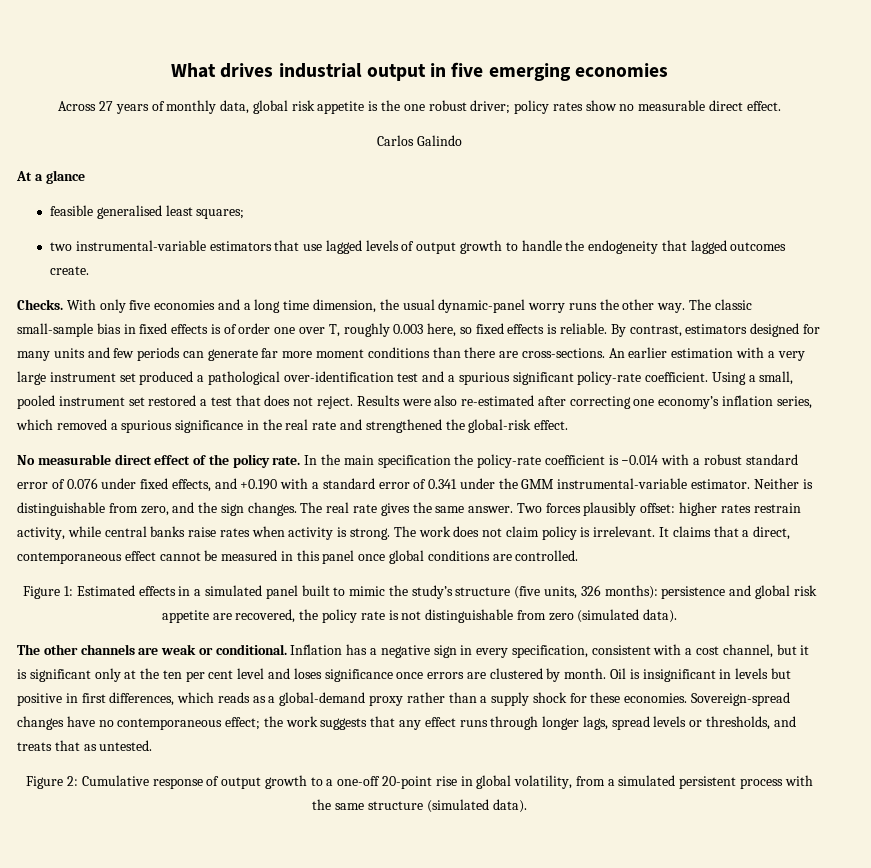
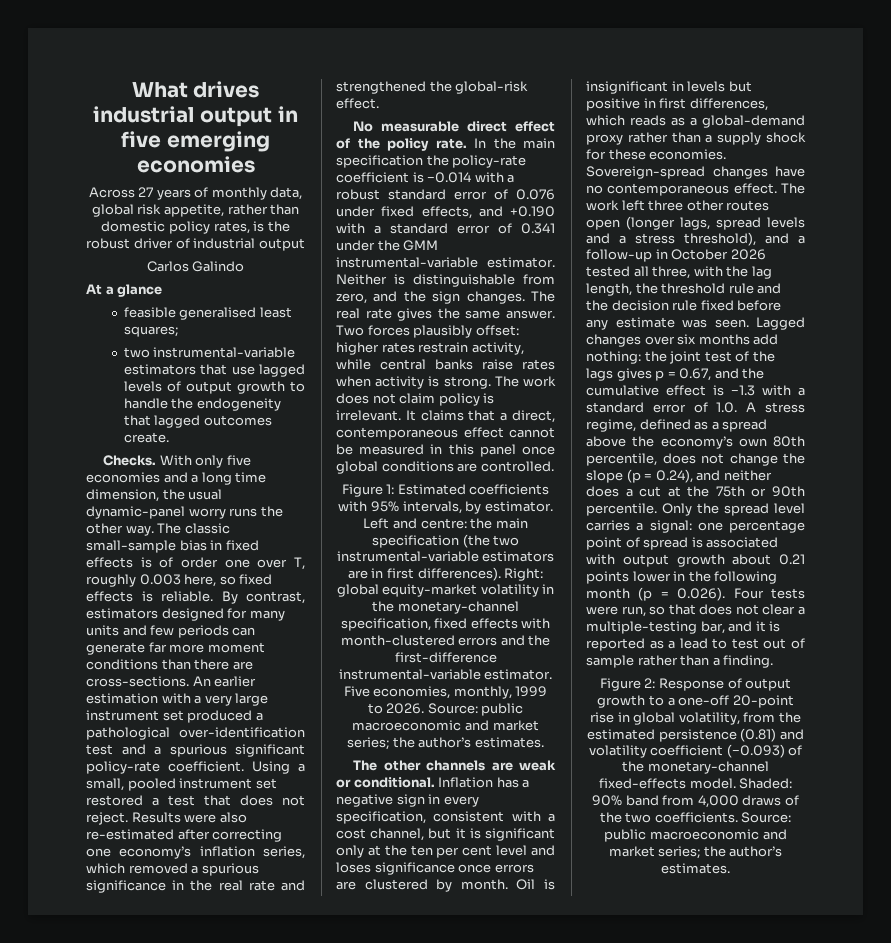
[317,100,781,114] appetite is the one robust driver; policy rates show no measurable direct effect. -> [164,204,300,217] [101,221,290,234] [86,238,305,251] appetite, rather than domestic policy rates, is the robust driver of industrial output
[138,585,817,599] [161,609,678,623] effects in a simulated panel built to mimic the study’s structure (five units, 326 months): persistence and global risk appetite are recovered, the policy rate is not distinguishable from zero (simulated data). -> [469,484,550,495] [338,501,553,514] [363,518,528,529] [371,534,520,548] [336,551,555,562] [347,567,544,581] [336,584,555,597] [372,601,519,614] [340,618,551,631] [340,635,551,646] [394,652,497,663] [338,669,553,680] [343,686,548,699] [367,703,524,716] [352,720,539,731] [347,737,544,750] coefficients with 95% intervals, by estimator. Left and centre: the main specification (the two instrumental-variable estimators are in first differences). Right: global equity-market volatility in the monetary-channel specification, fixed effects with month-clustered errors and the first-difference instrumental-variable estimator. Five economies, monthly, 1999 to 2026. Source: public macroeconomic and market series; the author’s estimates.
[225,716,796,730] [17,740,153,751] effect; the work suggests that any effect runs through longer lags, spread levels or thresholds, and treats that as untested. -> [733,183,805,194] [586,200,770,211] [586,216,805,230] [586,232,805,246] [586,249,766,262] [586,266,772,279] [586,283,782,296] [586,300,782,311] [586,317,805,330] [586,334,779,347] [586,351,775,364] [586,368,765,381] [586,385,805,396] [586,402,805,413] [586,419,768,432] [586,436,805,449] [586,453,805,466] [586,469,772,483] [586,486,805,497] [586,503,805,516] [586,520,805,533] [586,537,779,550] [586,554,805,567] [586,571,778,584] [586,587,805,601] [586,604,805,617] [586,621,781,634] [586,638,805,651] [586,655,774,668] effect. The work left three other routes open (longer lags, spread levels and a stress threshold), and a follow-up in October 2026 tested all three, with the lag length, the threshold rule and the decision rule fixed before any estimate was seen. Lagged changes over six months add nothing: the joint test of the lags gives p = 0.67, and the cumulative effect is −1.3 with a standard error of 1.0. A stress regime, defined as a spread above the economy’s own 80th percentile, does not change the slope (p = 0.24), and neither does a cut at the 75th or 90th percentile. Only the spread level carries a signal: one percentage point of spread is associated with output growth about 0.21 points lower in the following month (p = 0.026). Four tests were run, so that does not clear a multiple-testing bar, and it is reported as a lead to test out of sample rather than a finding.
[81,775,203,789] Cumulative response -> [659,678,724,691] Response
[607,775,813,789] [312,799,527,813] a simulated persistent process with the same structure (simulated data). -> [778,712,801,723] [587,728,804,742] [588,744,803,758] [622,761,769,774] [598,778,793,789] [592,795,799,808] [599,812,792,823] [604,829,787,842] [608,846,783,859] [661,863,730,874] the estimated persistence (0.81) and volatility coefficient (−0.093) of the monetary-channel fixed-effects model. Shaded: 90% band from 4,000 draws of the two coefficients. Source: public macroeconomic and market series; the author’s estimates.

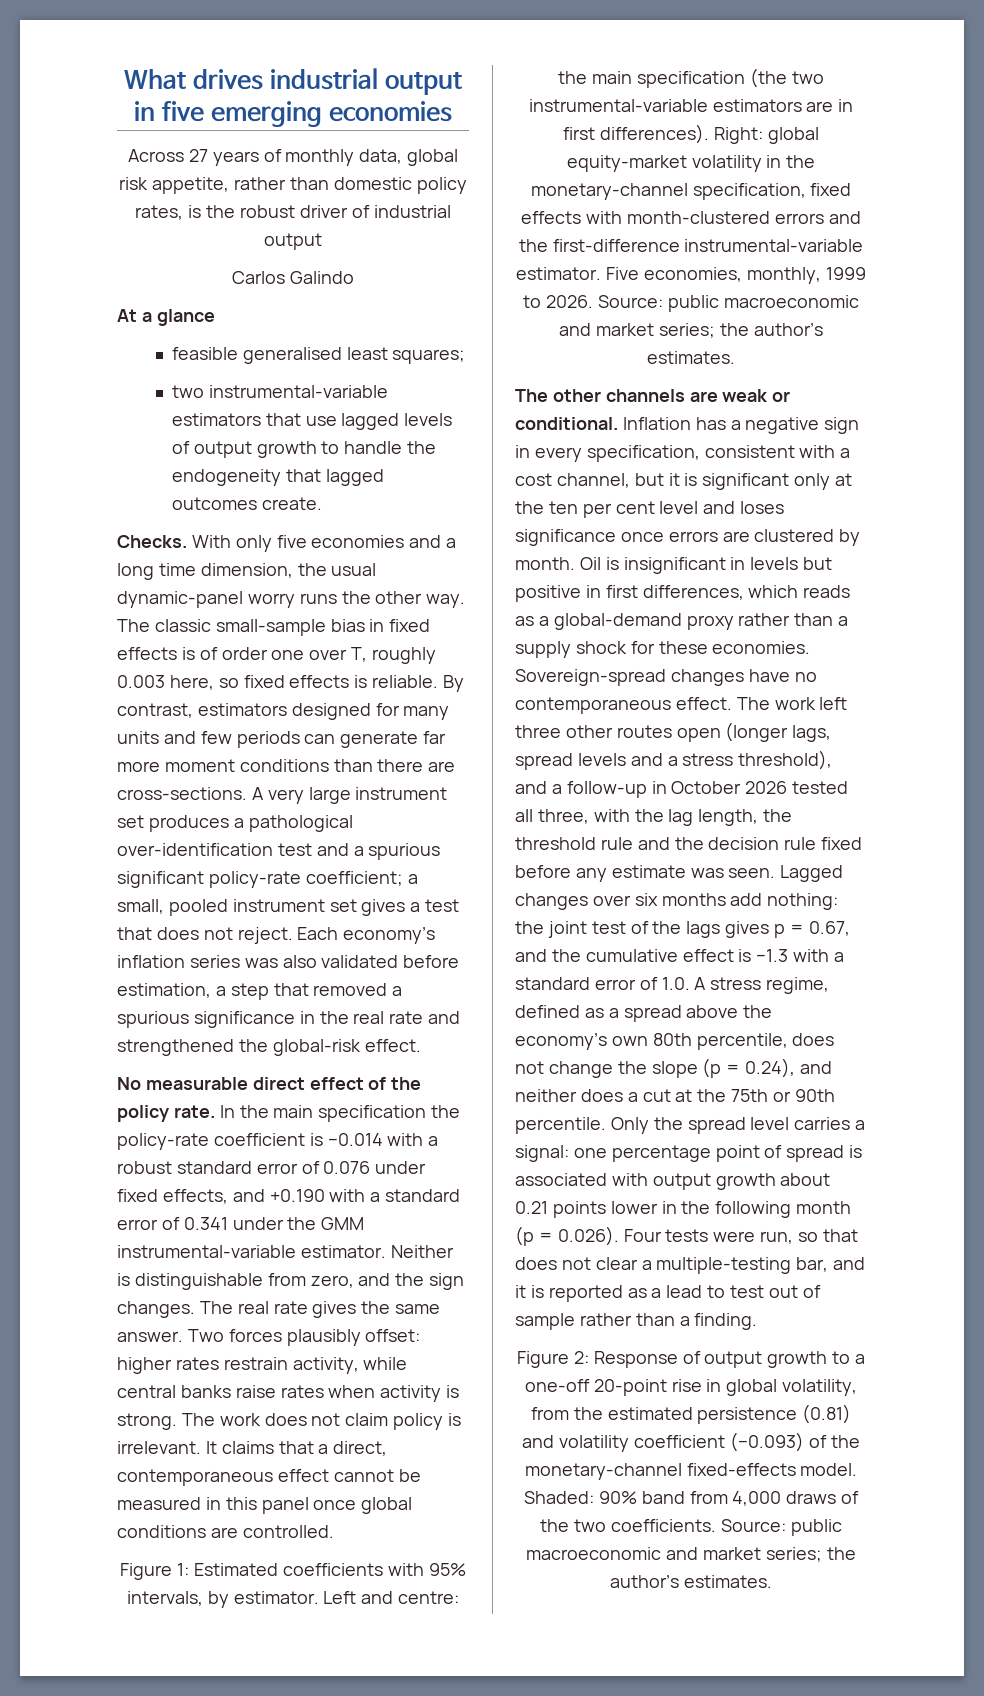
[192,676,257,687] [86,693,202,704] An earlier estimation with a -> [251,787,264,800] A
[187,710,253,723] produced -> [148,815,229,832] produces
[168,761,290,774] coefficient. Using -> [305,871,403,886] coefficient;
[86,795,143,806] restored -> [361,899,406,916] gives
[131,812,247,823] [86,829,283,842] [86,846,305,859] [86,863,125,874] Results were also re-estimated after correcting one economy’s inflation series, which -> [297,927,436,944] [117,955,460,968] [117,983,309,1000] Each economy’s inflation series was also validated before estimation, a step that

